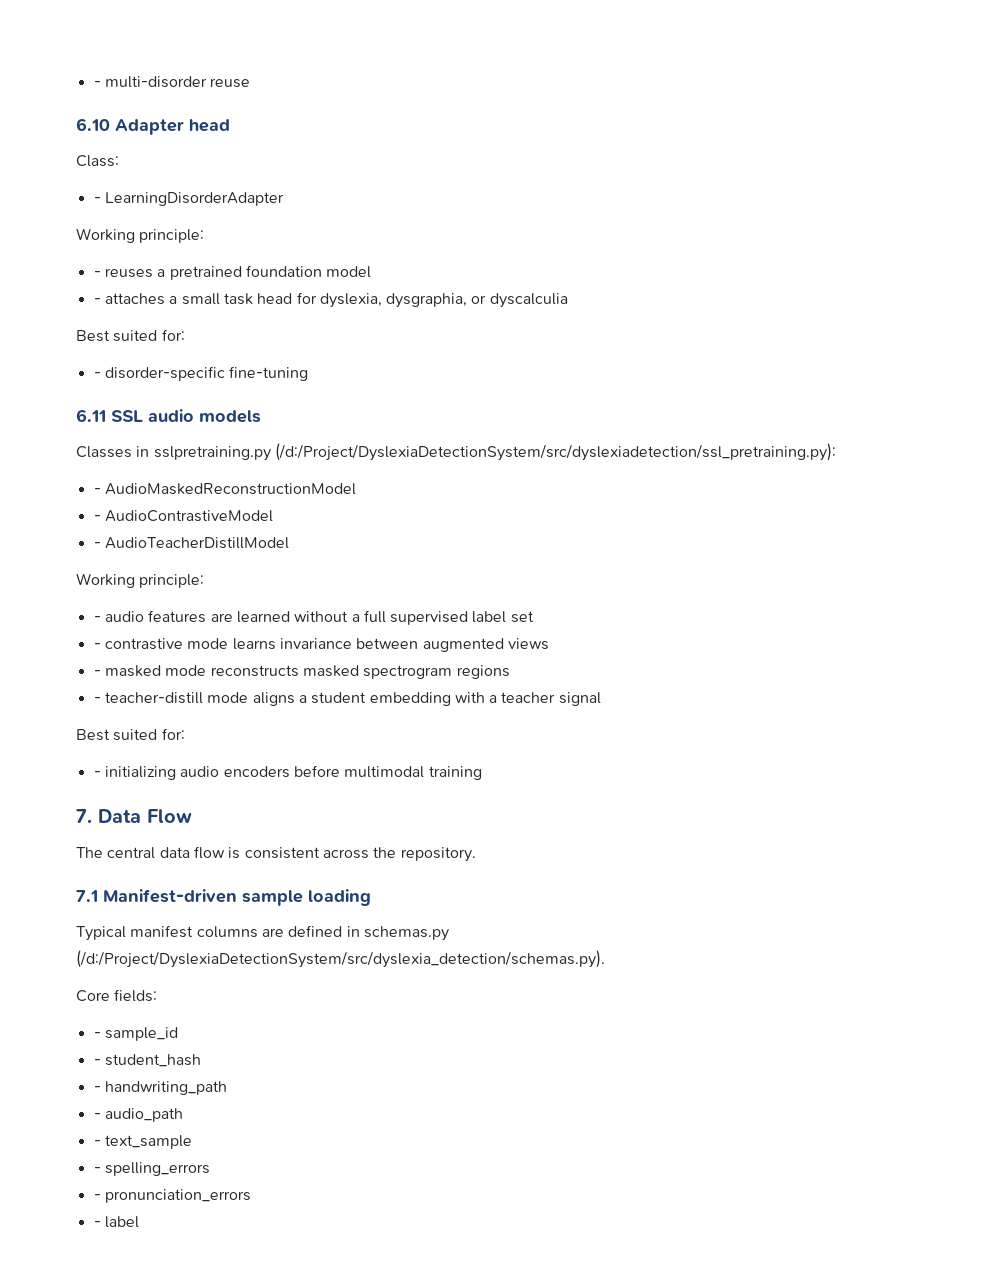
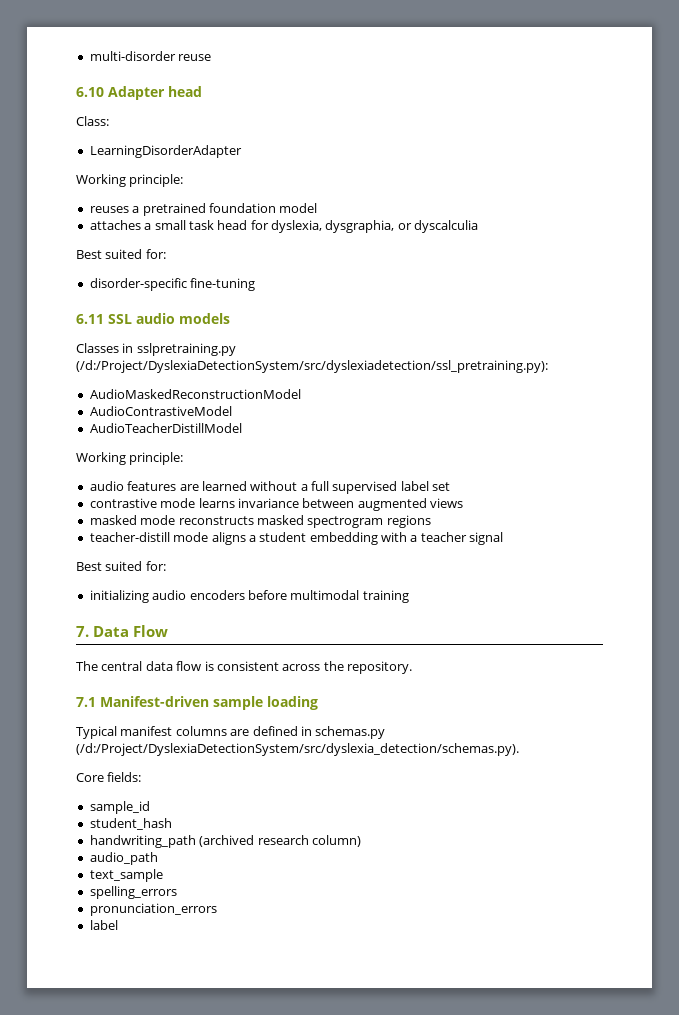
[93,81,101,87] - -> (89, 56) none
[93,197,101,203] - -> (109, 121) none
[93,271,101,277] - -> (184, 180) none
[93,298,101,304] - -> (318, 208) none
[93,372,101,378] - -> (166, 254) none
[93,488,101,494] - -> (548, 366) none
[93,515,101,521] - -> (301, 394) none
[93,542,101,548] - -> (232, 411) none
[93,616,101,622] - -> (184, 458) none
[93,643,101,649] - -> (451, 486) none
[93,670,101,676] - -> (463, 503) none
[93,697,101,703] - -> (431, 521) none
[93,771,101,777] - -> (166, 566) none
[93,1032,101,1038] - -> (142, 777) none
[93,1059,101,1065] - -> (150, 807) none
[93,1086,101,1092] - -> (172, 824) none
[93,1113,101,1119] // - -> [199,835,361,847] (archived research column) //
[93,1140,101,1146] - -> (158, 858) none
[93,1167,101,1173] - -> (163, 875) none
[93,1194,101,1200] - -> (177, 892) none
[93,1221,101,1227] - -> (217, 909) none

